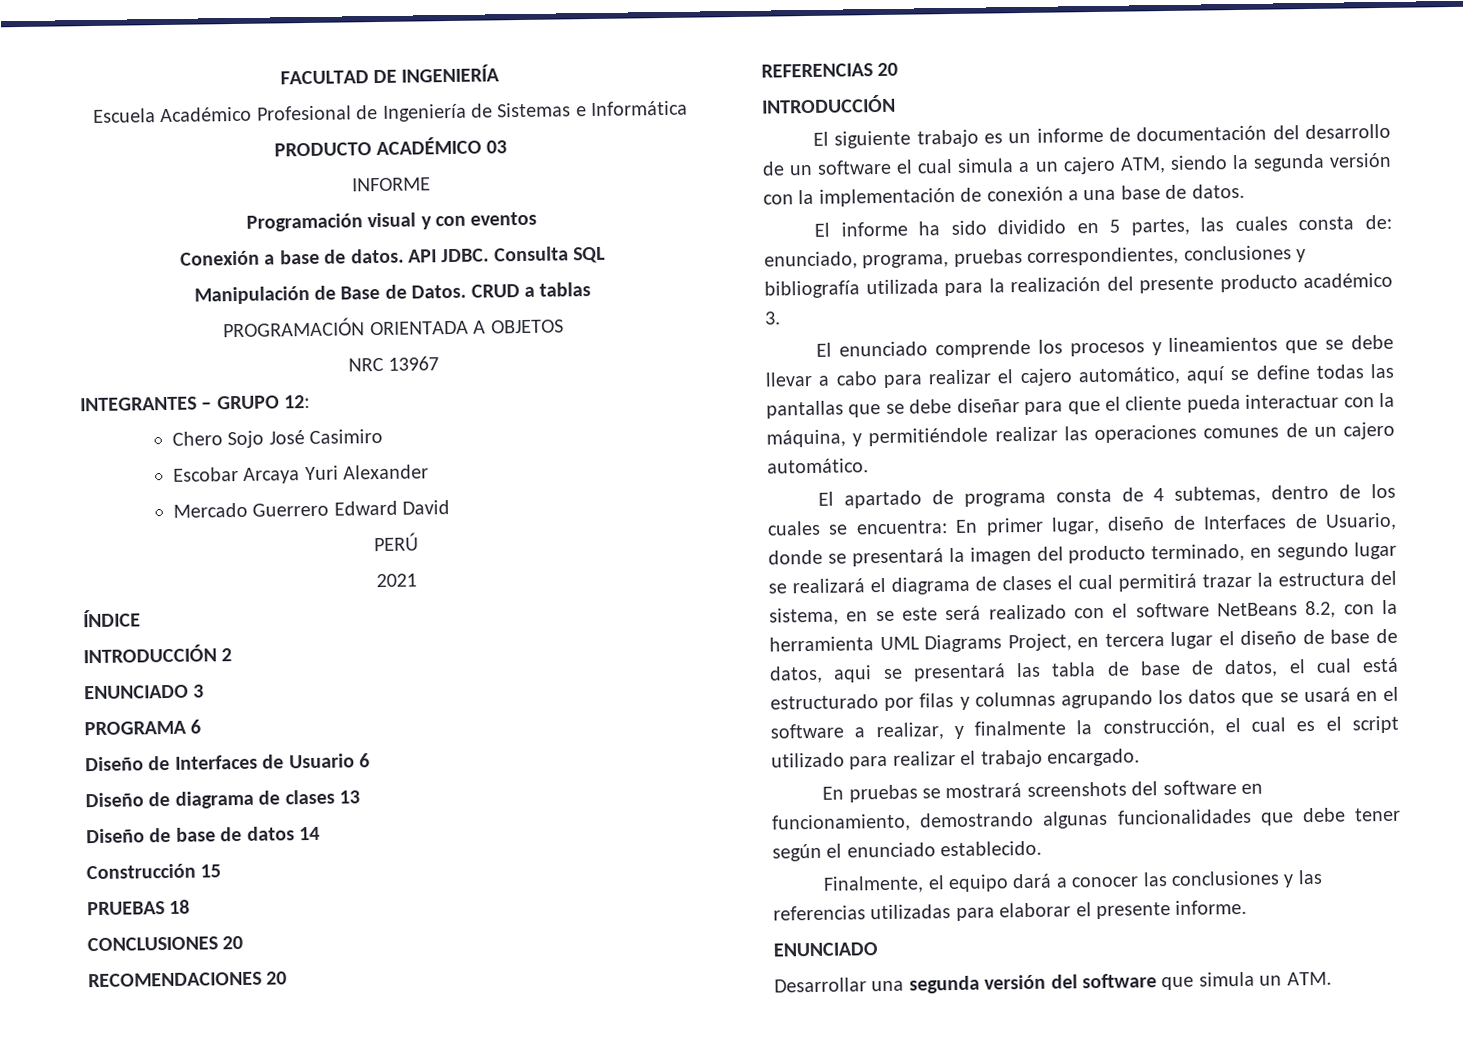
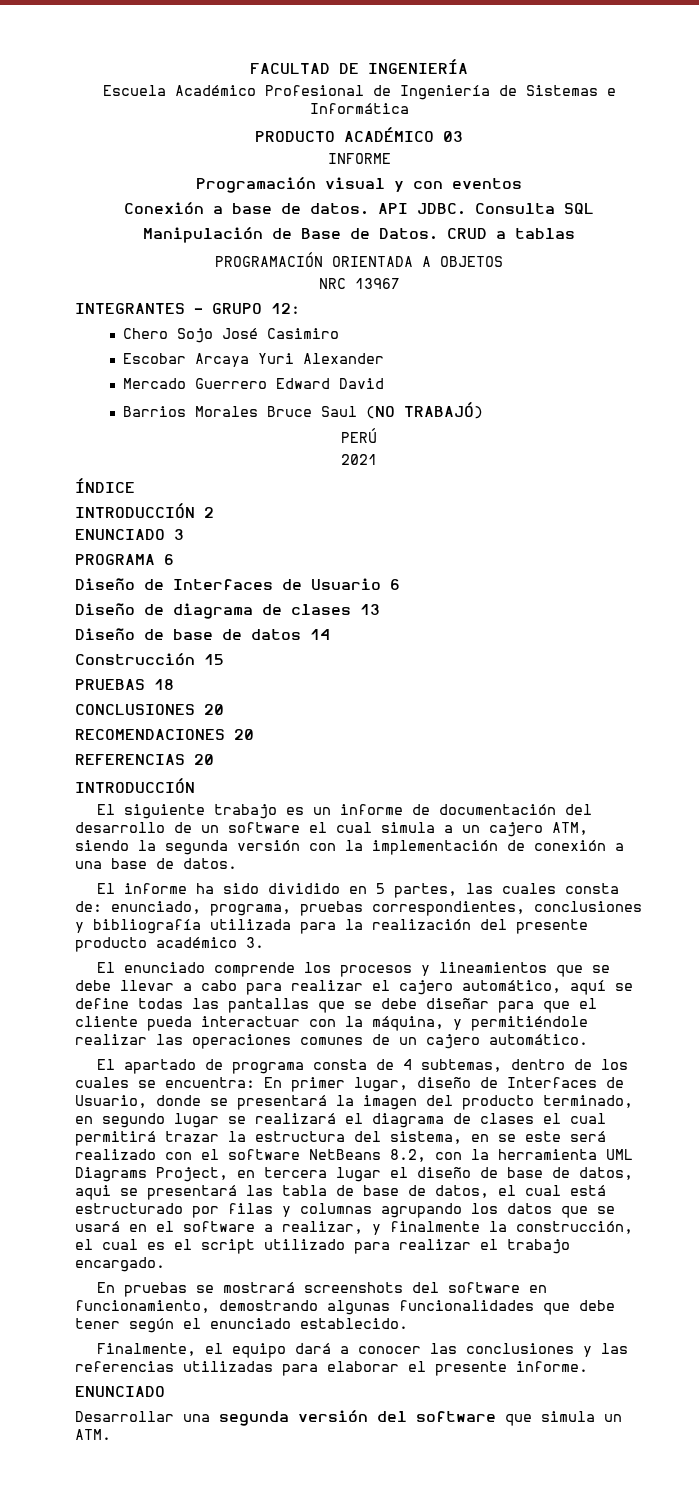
(450, 507) none -> [123,402,484,419] // Barrios Morales Bruce Saul (NO TRABAJÓ)

